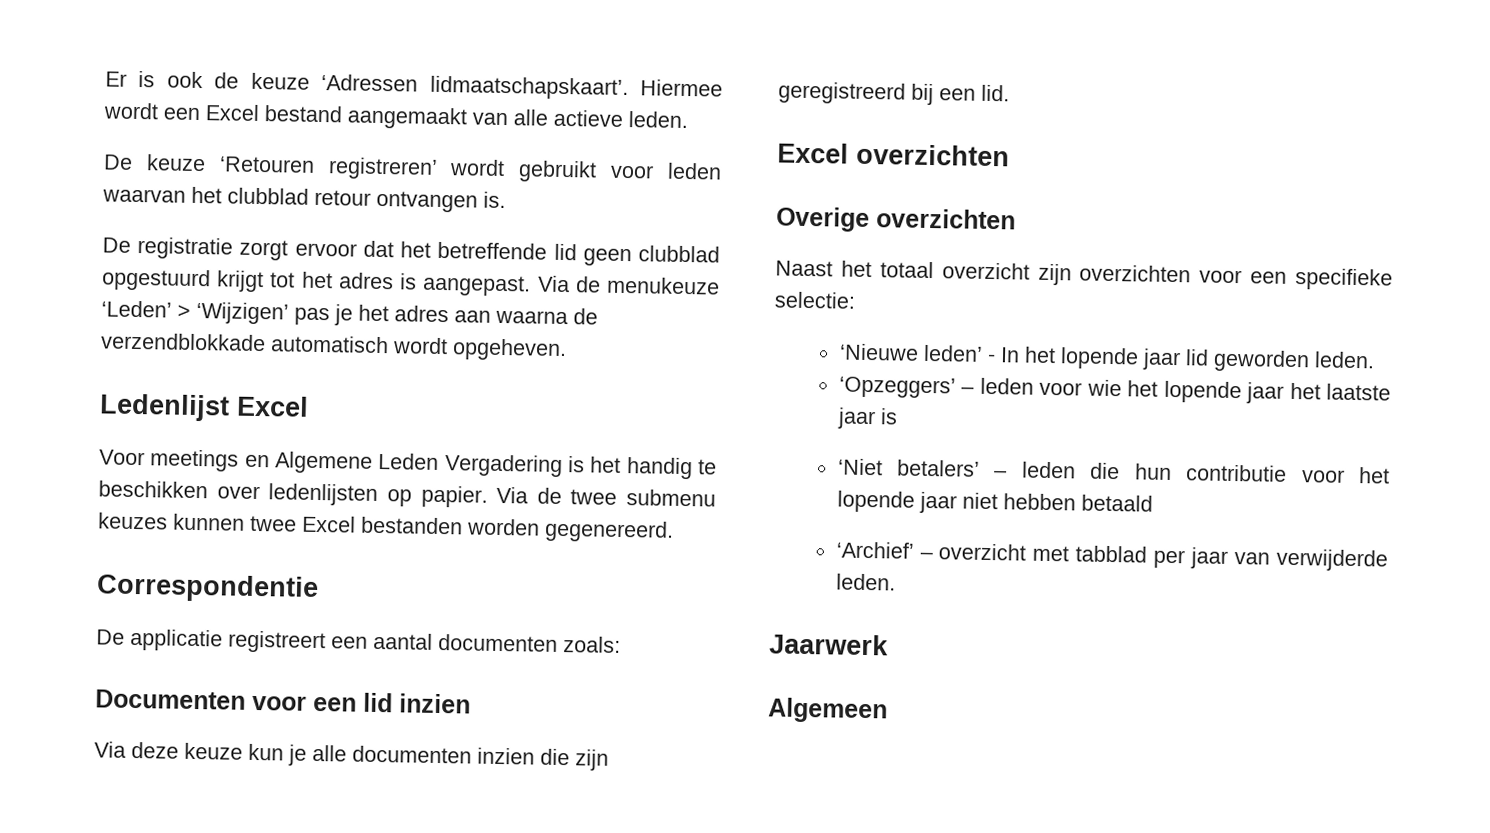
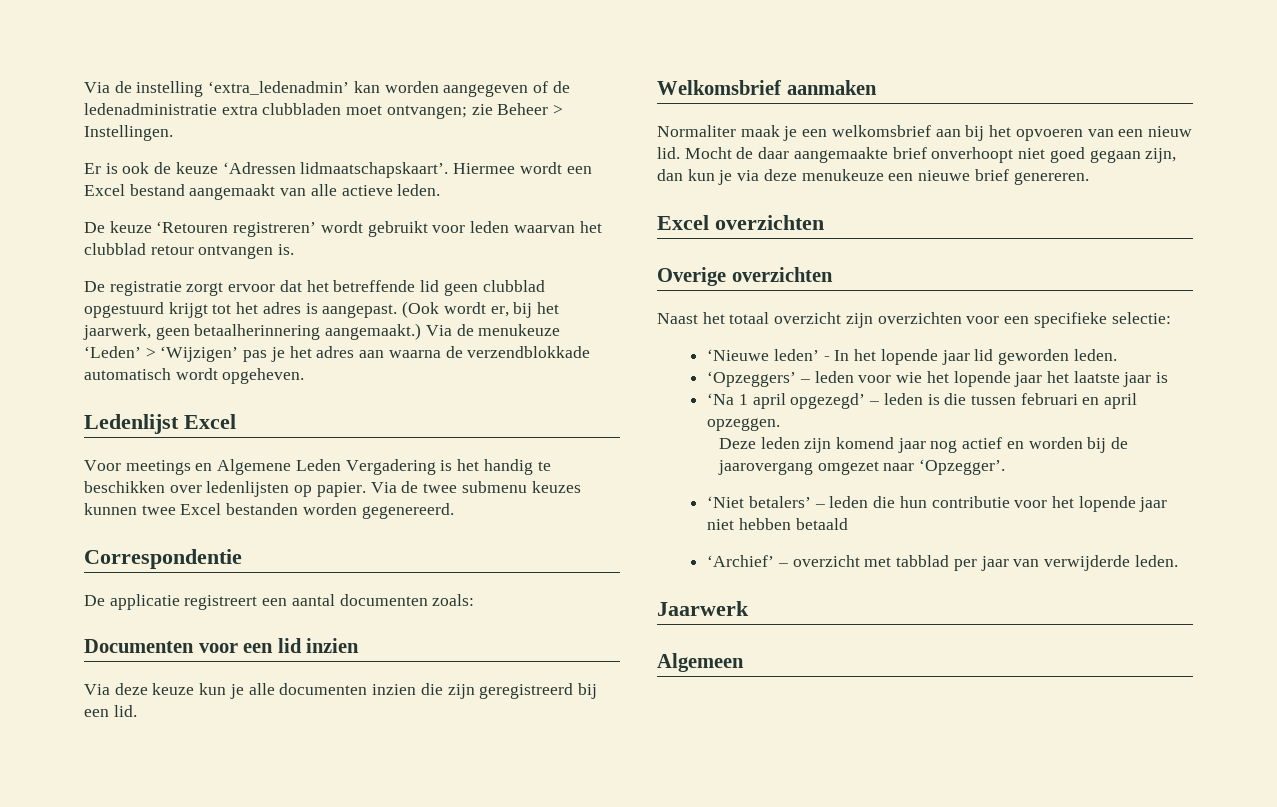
(105, 79) none -> [84,81,570,97] [84,103,564,119] [84,125,173,141] Via de instelling ‘extra_ledenadmin’ kan worden aangegeven of de ledenadministratie extra clubbladen moet ontvangen; zie Beheer > Instellingen. //
(532, 285) none -> [402,301,559,318] [83,323,422,340] (Ook wordt er, bij het jaarwerk, geen betaalherinnering aangemaakt.)
(1010, 93) none -> [657,80,877,95] [657,125,1192,141] [657,147,1177,163] [657,169,1089,185] // Welkomsbrief aanmaken // Normaliter maak je een welkomsbrief aan bij het opvoeren van een nieuw lid. Mocht de daar aangemaakte brief onverhoopt niet goed gegaan zijn, dan kun je via deze menukeuze een nieuwe brief genereren.
(898, 416) none -> [707,393,1138,409] [707,418,781,431] [718,437,1129,453] [717,459,1006,475] // ‘Na 1 april opgezegd’ – leden is die tussen februari en april opzeggen. // Deze leden zijn komend jaar nog actief en worden bij de jaarovergang omgezet naar ‘Opzegger’.

